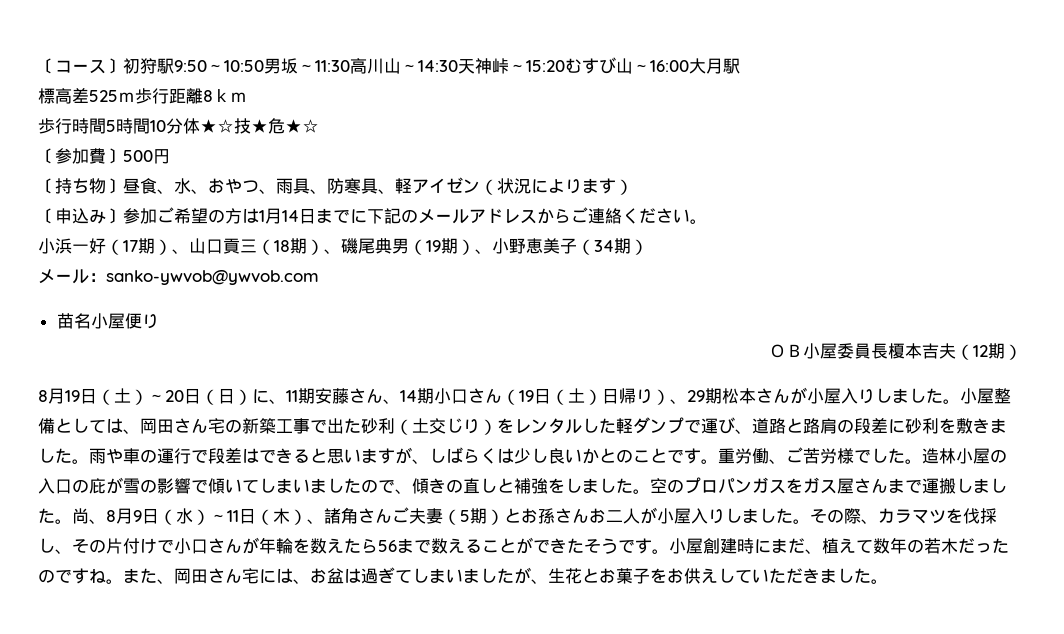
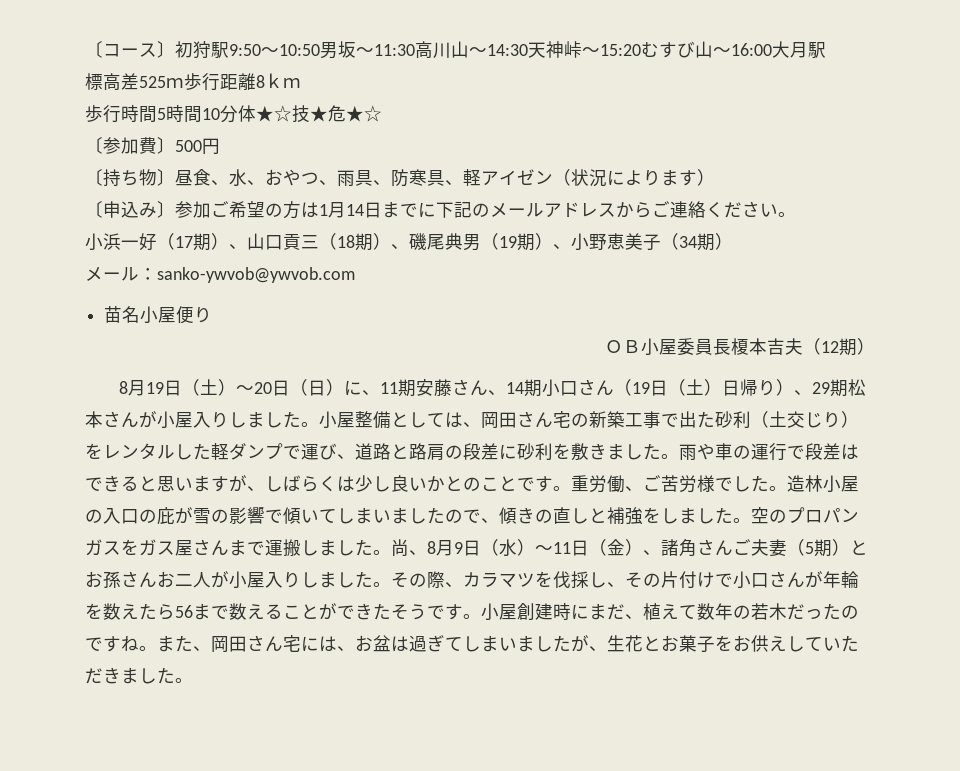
[273,508,290,524] 木 -> [607,539,625,556] 金

